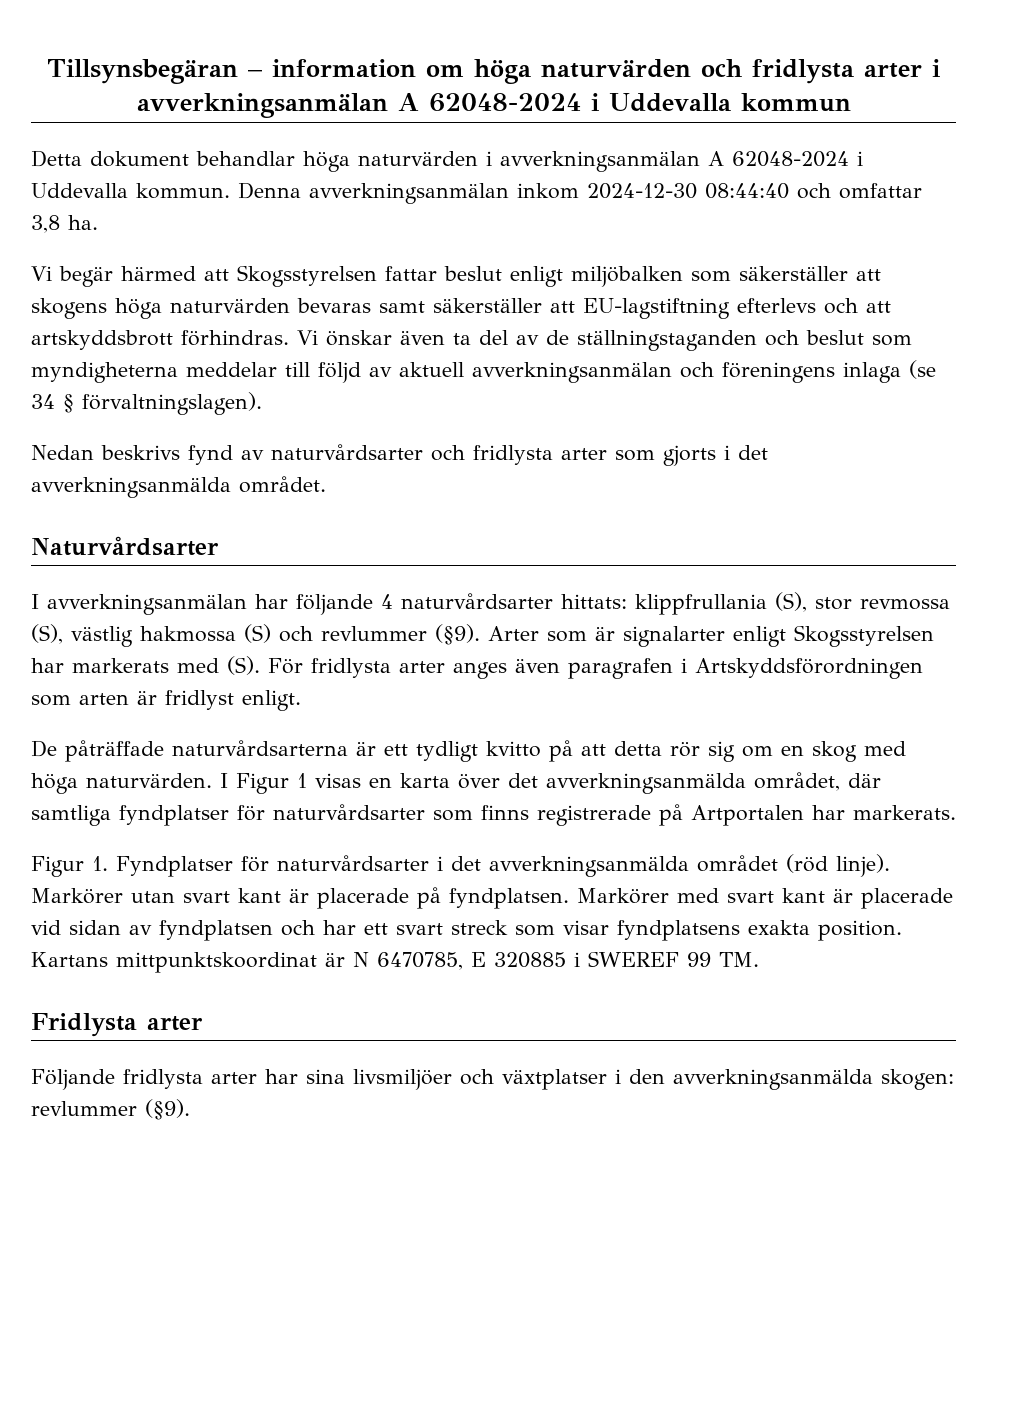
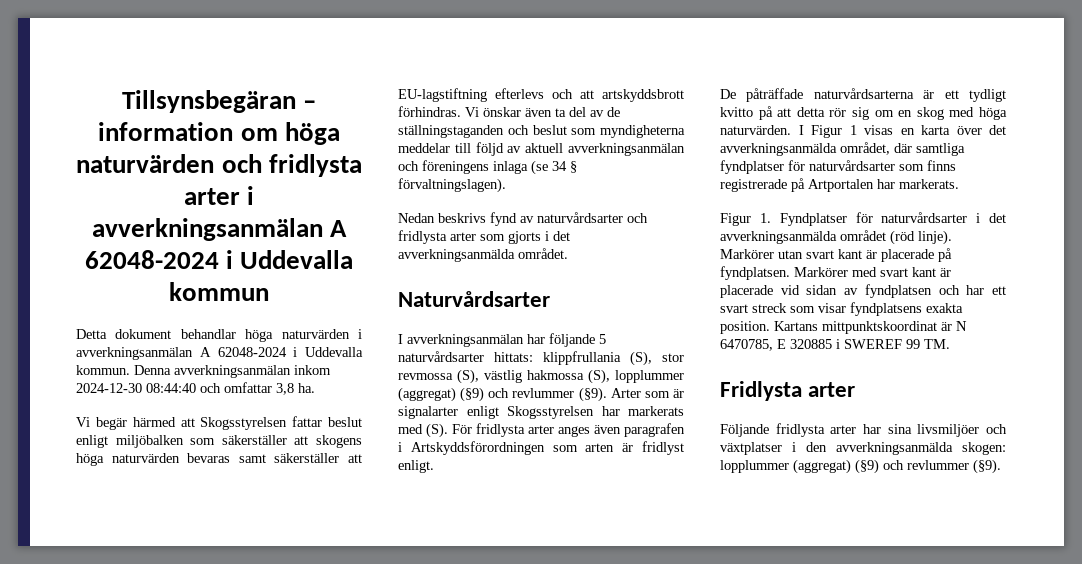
[381,594,393,609] 4 -> [599,334,606,344] 5
[244,624,271,643] (S) -> [588,369,684,384] [398,387,485,402] (S), lopplummer (aggregat) (§9)
(954, 1079) none -> [720,459,904,474] lopplummer (aggregat) (§9) och

